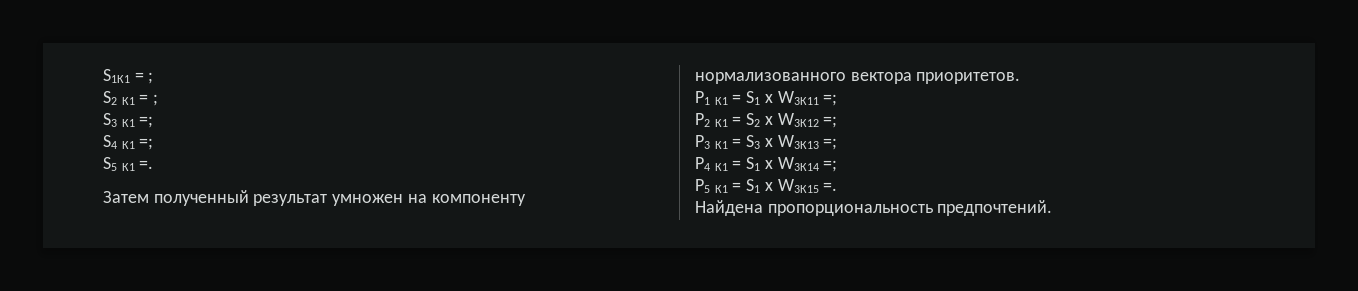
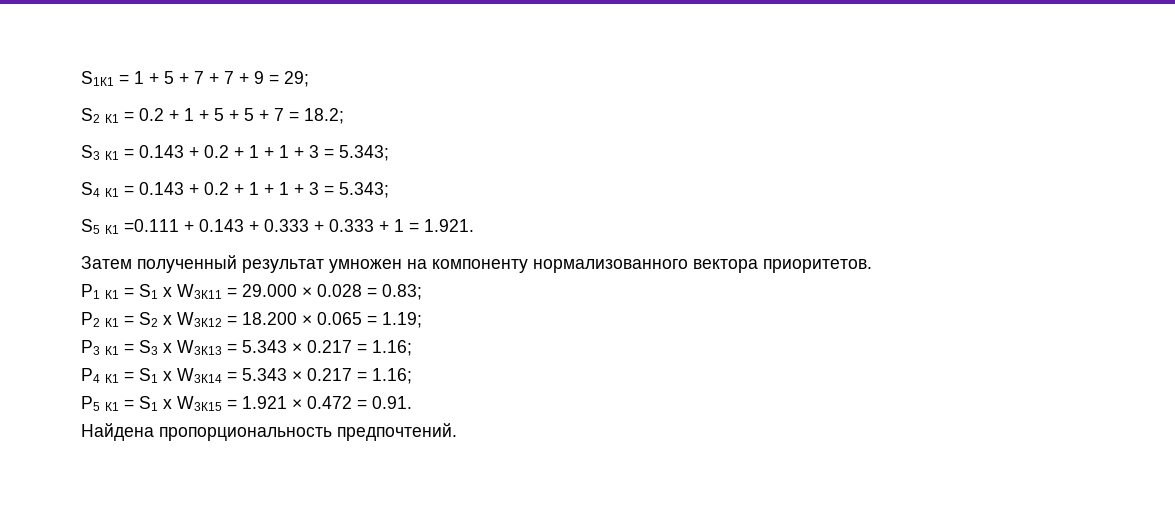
[148,72,154,84] [103,91,159,106] [103,113,154,128] [103,135,154,150] [103,157,154,171] ; // S2 К1 = ; // S3 К1 =; // S4 К1 =; // S5 К1 =. -> [134,71,309,87] [81,108,344,124] [81,145,389,161] [81,182,389,198] [81,219,474,234] 1 + 5 + 7 + 7 + 9 = 29; // S2 К1 = 0.2 + 1 + 5 + 5 + 7 = 18.2; // S3 К1 = 0.143 + 0.2 + 1 + 1 + 3 = 5.343; // S4 К1 = 0.143 + 0.2 + 1 + 1 + 3 = 5.343; // S5 К1 =0.111 + 0.143 + 0.333 + 0.333 + 1 = 1.921.
[823,94,838,106] =; -> [227,284,422,300] = 29.000 × 0.028 = 0.83;
[823,116,838,128] =; -> [227,312,422,328] = 18.200 × 0.065 = 1.19;
[823,138,838,150] =; -> [227,340,412,356] = 5.343 × 0.217 = 1.16;
[823,160,838,172] =; -> [227,368,412,384] = 5.343 × 0.217 = 1.16;
[823,182,838,191] =. -> [227,396,412,409] = 1.921 × 0.472 = 0.91.

